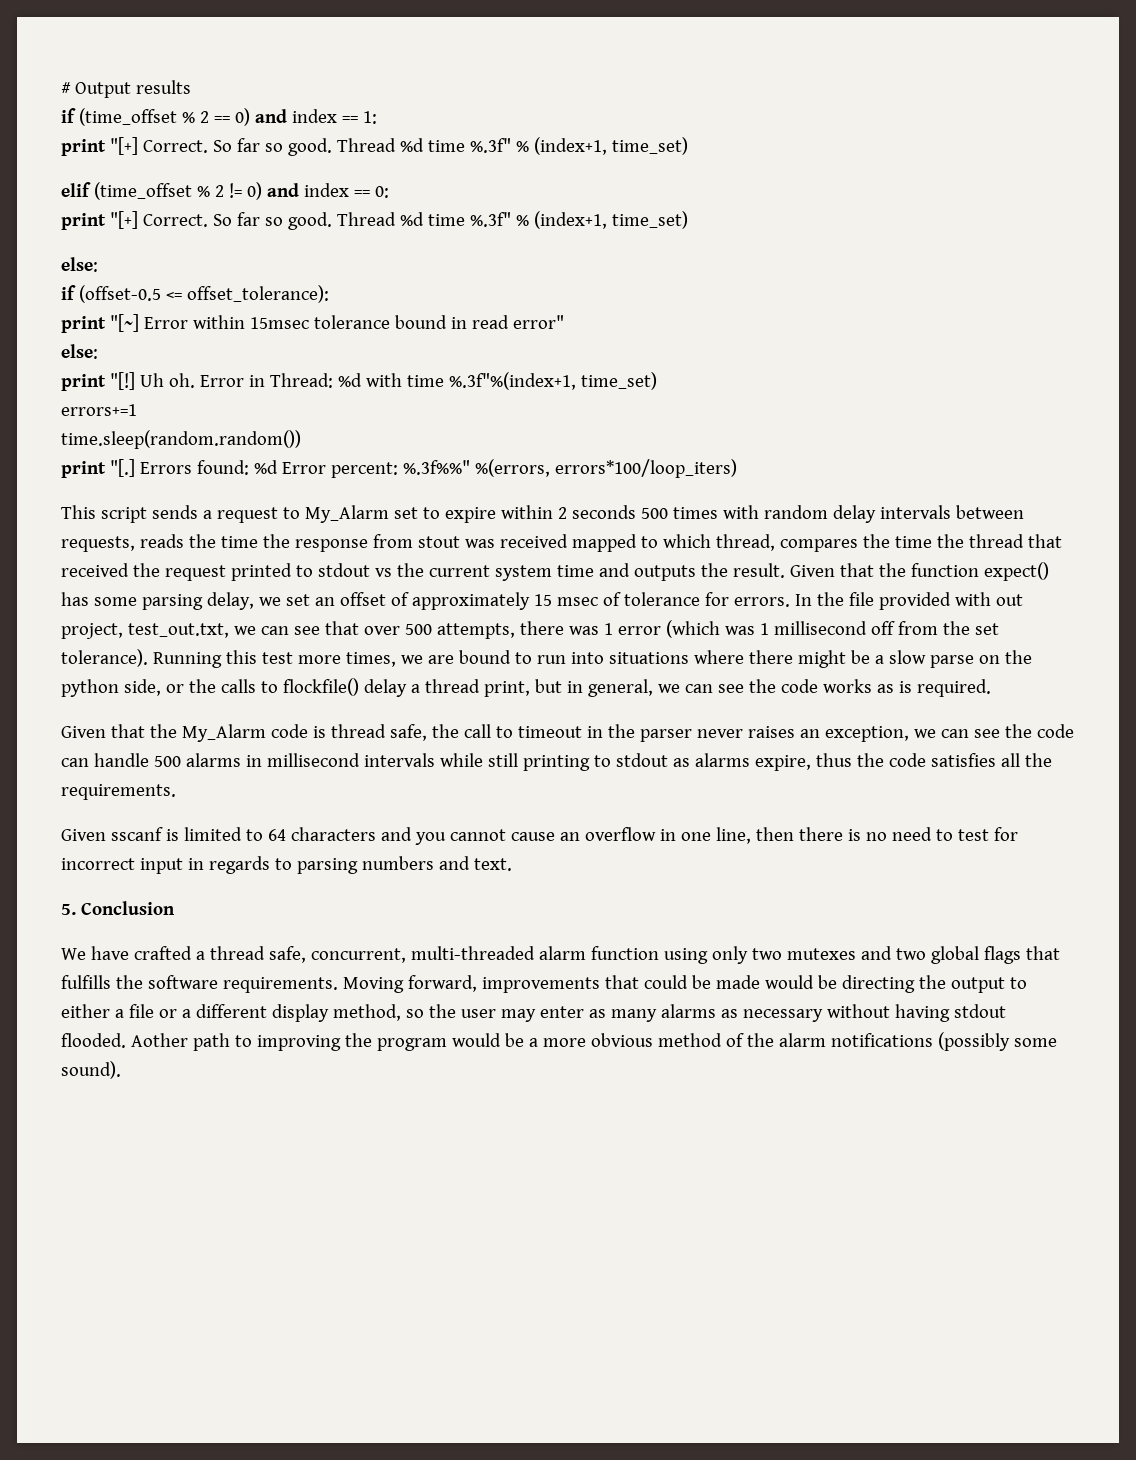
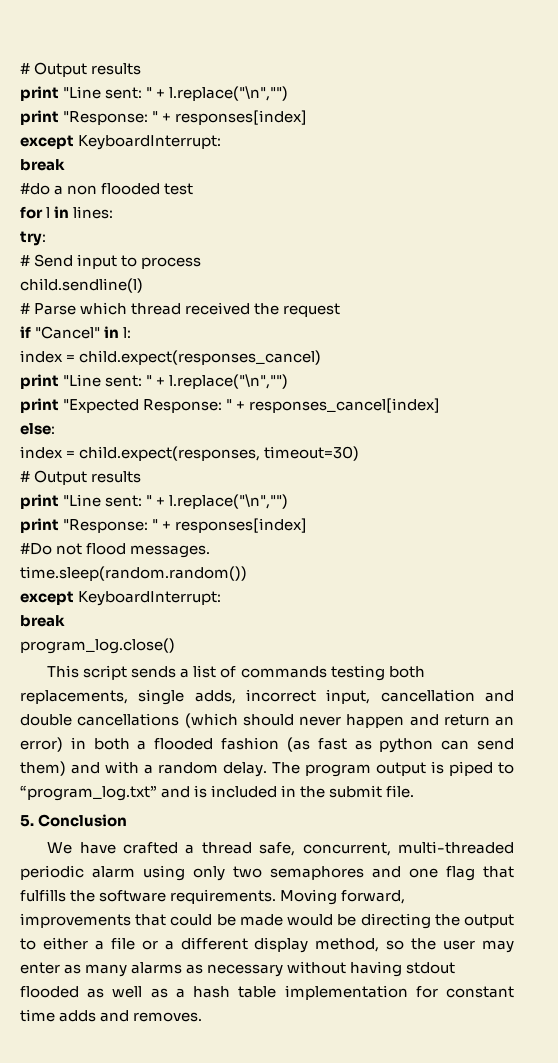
[61,80,191,98] [61,108,377,126] [61,137,688,156] [61,182,389,200] [61,211,688,230] [61,257,98,272] [61,285,329,303] [61,314,564,333] [61,344,98,359] [61,372,657,391] [61,404,137,416] [61,430,301,449] [61,459,737,478] [61,505,1024,523] [61,534,1062,552] [61,562,1049,581] [61,592,1023,610] [61,620,999,639] [61,649,1032,668] [61,678,991,697] [61,724,1074,742] [61,753,1052,771] [61,784,176,800] [61,827,1018,845] [61,856,512,874] # Output results // if (time_offset % 2 == 0) and index == 1: // print "[+] Correct. So far so good. Thread %d time %.3f" % (index+1, time_set) // elif (time_offset % 2 != 0) and index == 0: // print "[+] Correct. So far so good. Thread %d time %.3f" % (index+1, time_set) // else: // if (offset-0.5 <= offset_tolerance): // print "[~] Error within 15msec tolerance bound in read error" // else: // print "[!] Uh oh. Error in Thread: %d with time %.3f"%(index+1, time_set) // errors+=1 // time.sleep(random.random()) // print "[.] Errors found: %d Error percent: %.3f%%" %(errors, errors*100/loop_iters) // This script sends a request to My_Alarm set to expire within 2 seconds 500 times with random delay intervals between requests, reads the time the response from stout was received mapped to which thread, compares the time the thread that received the request printed to stdout vs the current system time and outputs the result. Given that the function expect() has some parsing delay, we set an offset of approximately 15 msec of tolerance for errors. In the file provided with out project, test_out.txt, we can see that over 500 attempts, there was 1 error (which was 1 millisecond off from the set tolerance). Running this test more times, we are bound to run into situations where there might be a slow parse on the python side, or the calls to flockfile() delay a thread print, but in general, we can see the code works as is required. // Given that the My_Alarm code is thread safe, the call to timeout in the parser never raises an exception, we can see the code can handle 500 alarms in millisecond intervals while still printing to stdout as alarms expire, thus the code satisfies all the requirements. // Given sscanf is limited to 64 characters and you cannot cause an overflow in one line, then there is no need to test for incorrect input in regards to parsing numbers and text. -> [20,62,142,77] [20,86,289,101] [20,110,308,125] [20,135,222,150] [20,159,65,171] [20,183,194,195] [20,206,114,219] [20,231,46,246] [20,254,202,269] [20,278,143,293] [20,302,341,317] [20,326,132,339] [20,350,322,365] [20,374,289,389] [20,398,441,413] [20,423,55,435] [20,446,360,461] [20,470,142,485] [20,494,289,509] [20,518,308,533] [20,543,211,558] [20,566,247,581] [20,591,222,606] [20,615,65,627] [20,638,175,654] [47,665,425,681] [20,689,515,705] [20,713,514,728] [20,737,514,753] [20,761,514,777] [20,785,415,801] # Output results // print "Line sent: " + l.replace("\n","") // print "Response: " + responses[index] // except KeyboardInterrupt: // break // #do a non flooded test // for l in lines: // try: // # Send input to process // child.sendline(l) // # Parse which thread received the request // if "Cancel" in l: // index = child.expect(responses_cancel) // print "Line sent: " + l.replace("\n","") // print "Expected Response: " + responses_cancel[index] // else: // index = child.expect(responses, timeout=30) // # Output results // print "Line sent: " + l.replace("\n","") // print "Response: " + responses[index] // #Do not flood messages. // time.sleep(random.random()) // except KeyboardInterrupt: // break // program_log.close() // This script sends a list of commands testing both replacements, single adds, incorrect input, cancellation and double cancellations (which should never happen and return an error) in both a flooded fashion (as fast as python can send them) and with a random delay. The program output is piped to “program_log.txt” and is included in the submit file.
[538,946,659,960] alarm function -> [20,865,135,880] periodic alarm
[786,946,1021,964] mutexes and two global flags -> [270,866,475,881] semaphores and one flag
[61,1032,1057,1051] [61,1061,121,1079] flooded. Aother path to improving the program would be a more obvious method of the alarm notifications (possibly some sound). -> [20,985,514,1000] [20,1009,203,1022] flooded as well as a hash table implementation for constant time adds and removes.

